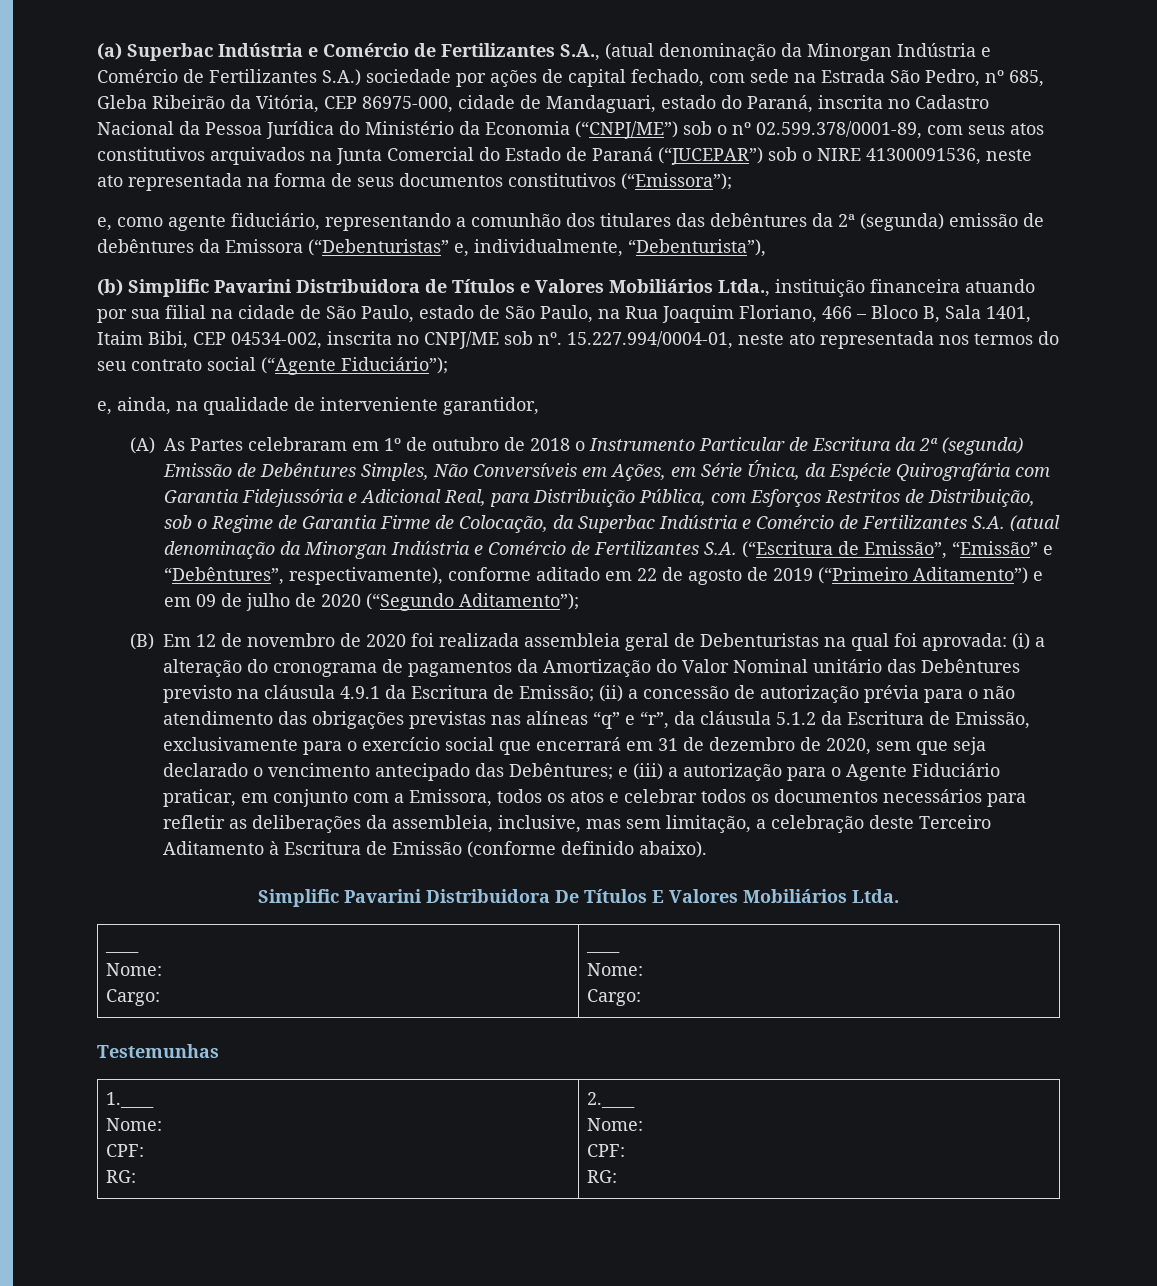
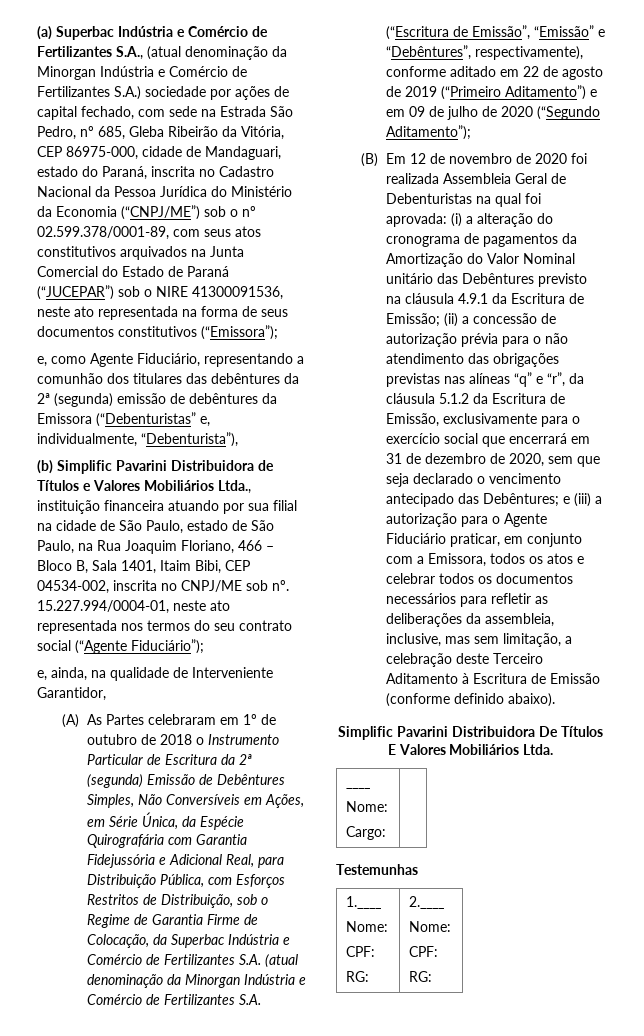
[168,213,320,231] agente fiduciário, -> [90,353,200,367] Agente Fiduciário,
[320,397,539,415] interveniente garantidor, -> [192,667,273,678] [37,687,106,701] Interveniente Garantidor,
[523,633,669,651] assembleia geral -> [442,173,547,184] Assembleia Geral
[585,950,620,953] [586,963,643,976] [586,989,641,1006] ____ // Nome: // Cargo: -> (387, 833) none

